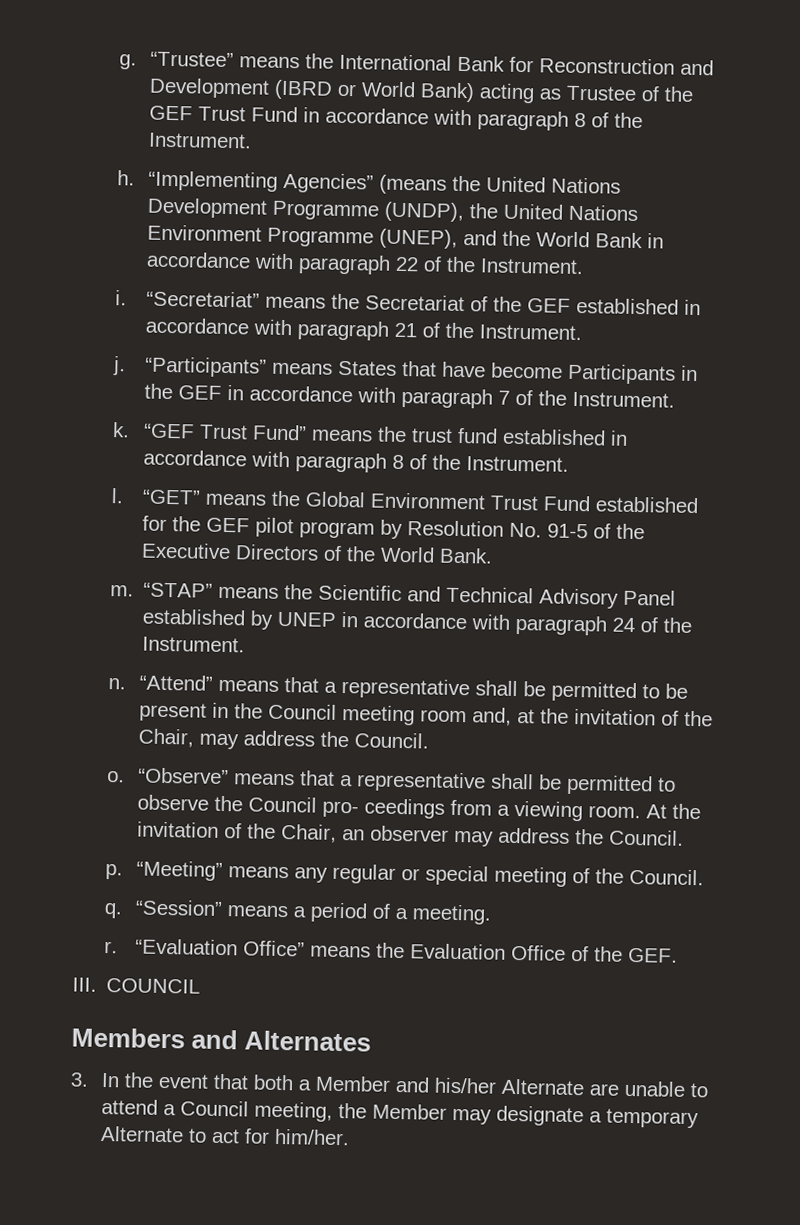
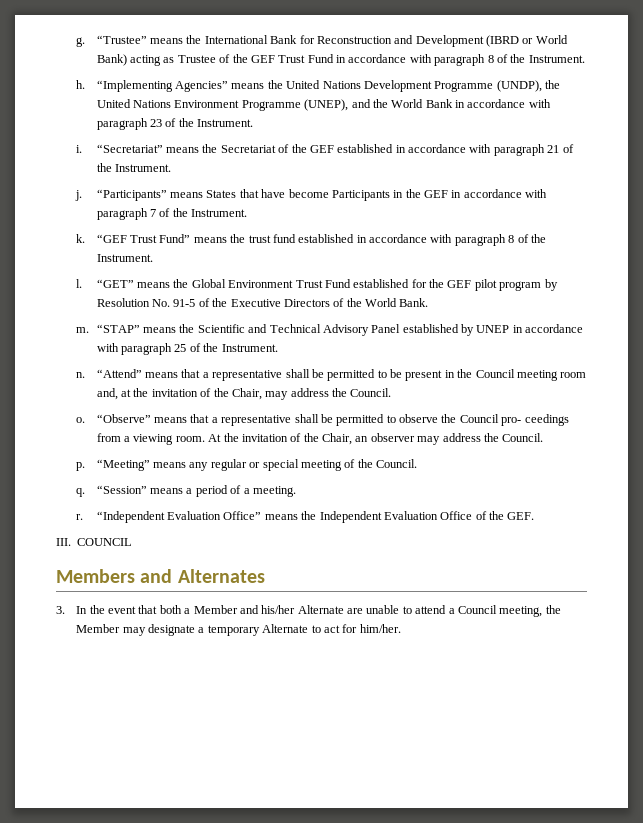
[378,174,447,195] (means -> [231,83,265,89] means
[394,256,419,272] 22 -> [150,119,163,127] 23
[612,617,636,633] 24 -> [174,344,187,352] 25
[134,938,238,956] “Evaluation -> [96,511,222,523] “Independent Evaluation
(405, 950) none -> [319,511,382,523] Independent

